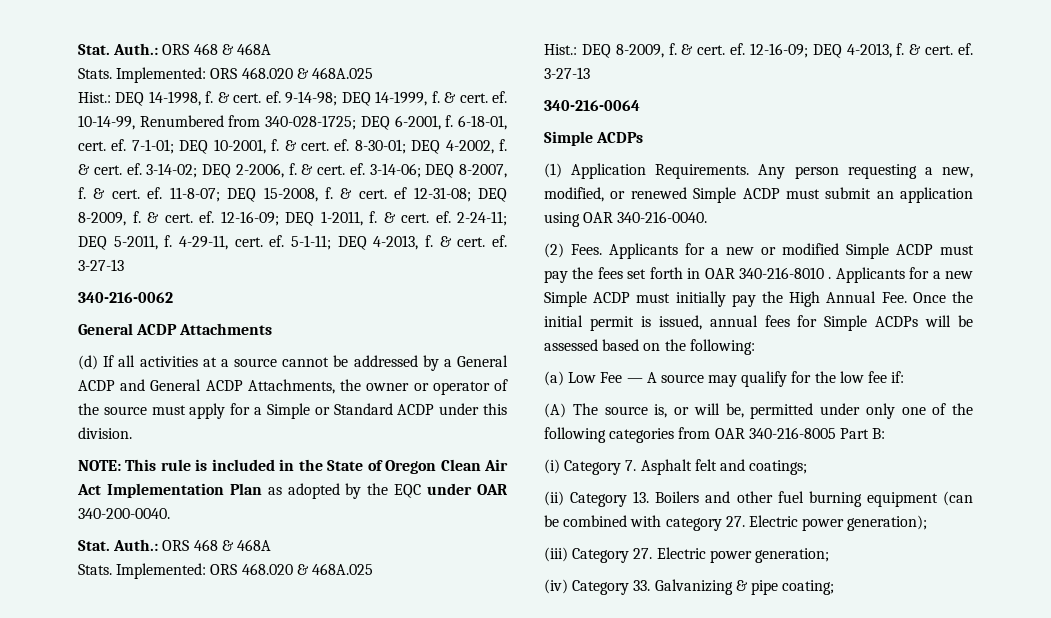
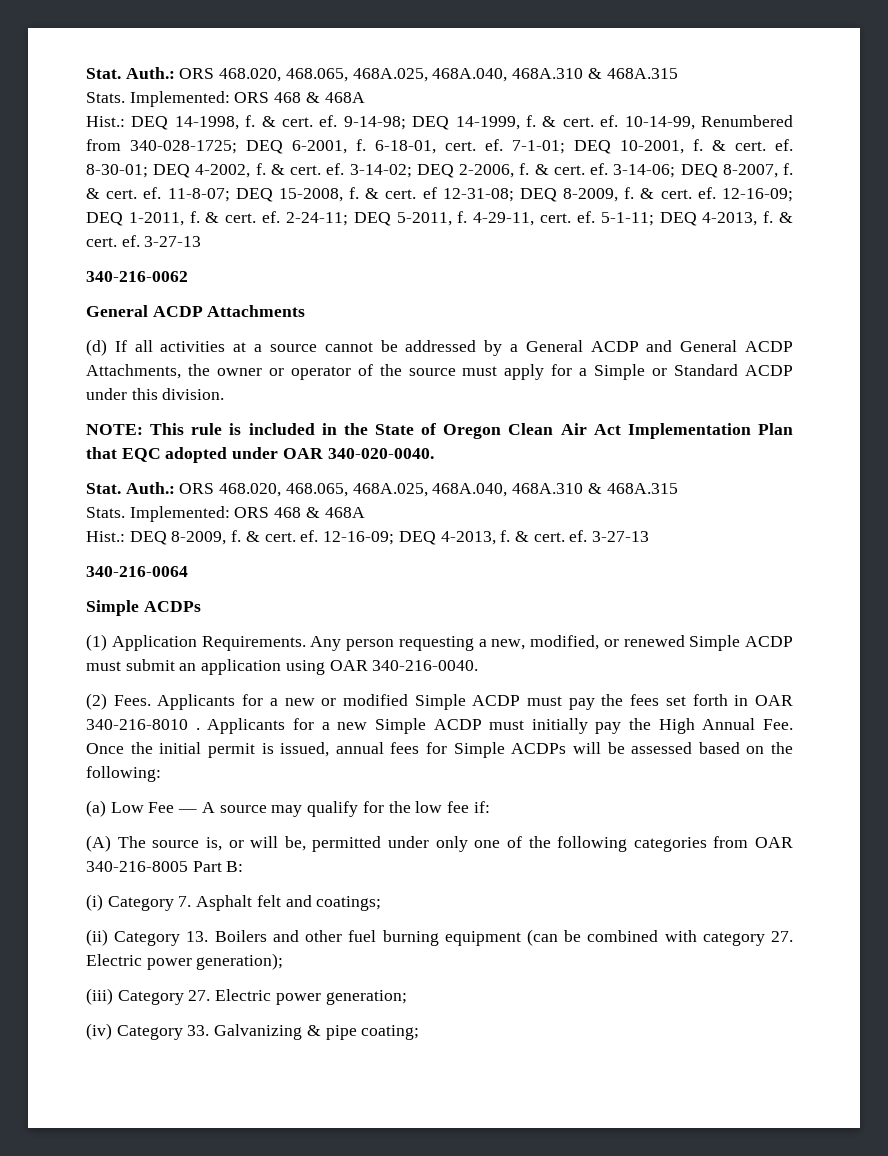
[78,43,271,55] [78,67,373,83] Stat. Auth.: ORS 468 & 468A // Stats. Implemented: ORS 468.020 & 468A.025 -> [86,67,678,82] [86,91,365,107] Stat. Auth.: ORS 468.020, 468.065, 468A.025, 468A.040, 468A.310 & 468A.315 // Stats. Implemented: ORS 468 & 468A
[267,483,422,499] as adopted by the EQC -> [86,447,228,463] that EQC adopted
[78,508,170,519] [78,539,271,551] [78,563,373,579] 340-200-0040. // Stat. Auth.: ORS 468 & 468A // Stats. Implemented: ORS 468.020 & 468A.025 -> [327,448,434,459] [86,482,678,497] [86,506,365,522] 340-020-0040. // Stat. Auth.: ORS 468.020, 468.065, 468A.025, 468A.040, 468A.310 & 468A.315 // Stats. Implemented: ORS 468 & 468A

